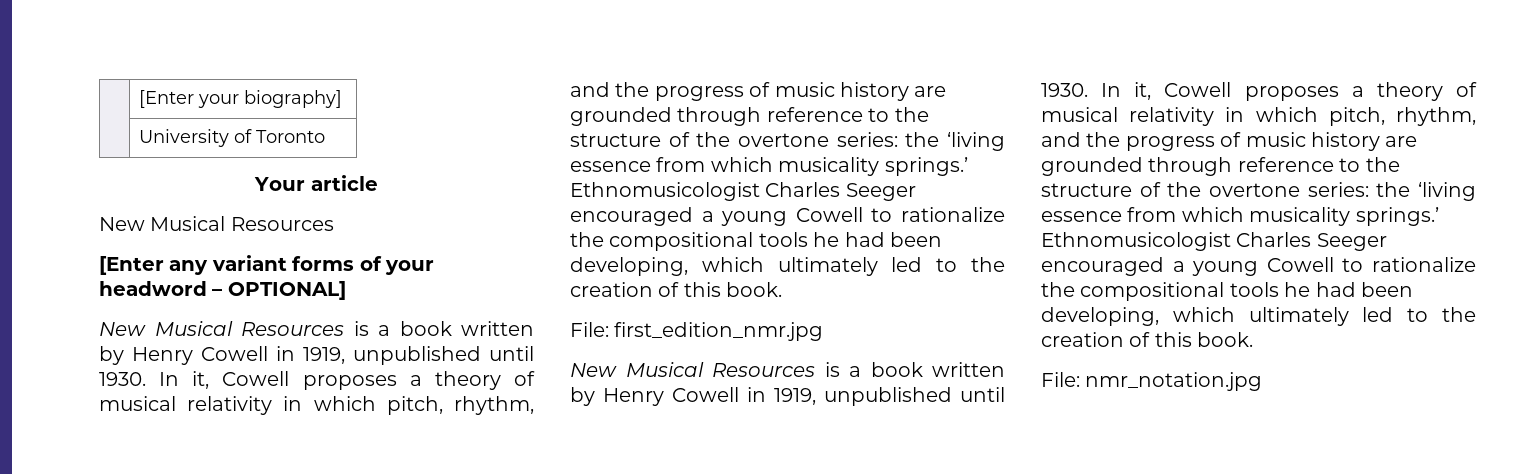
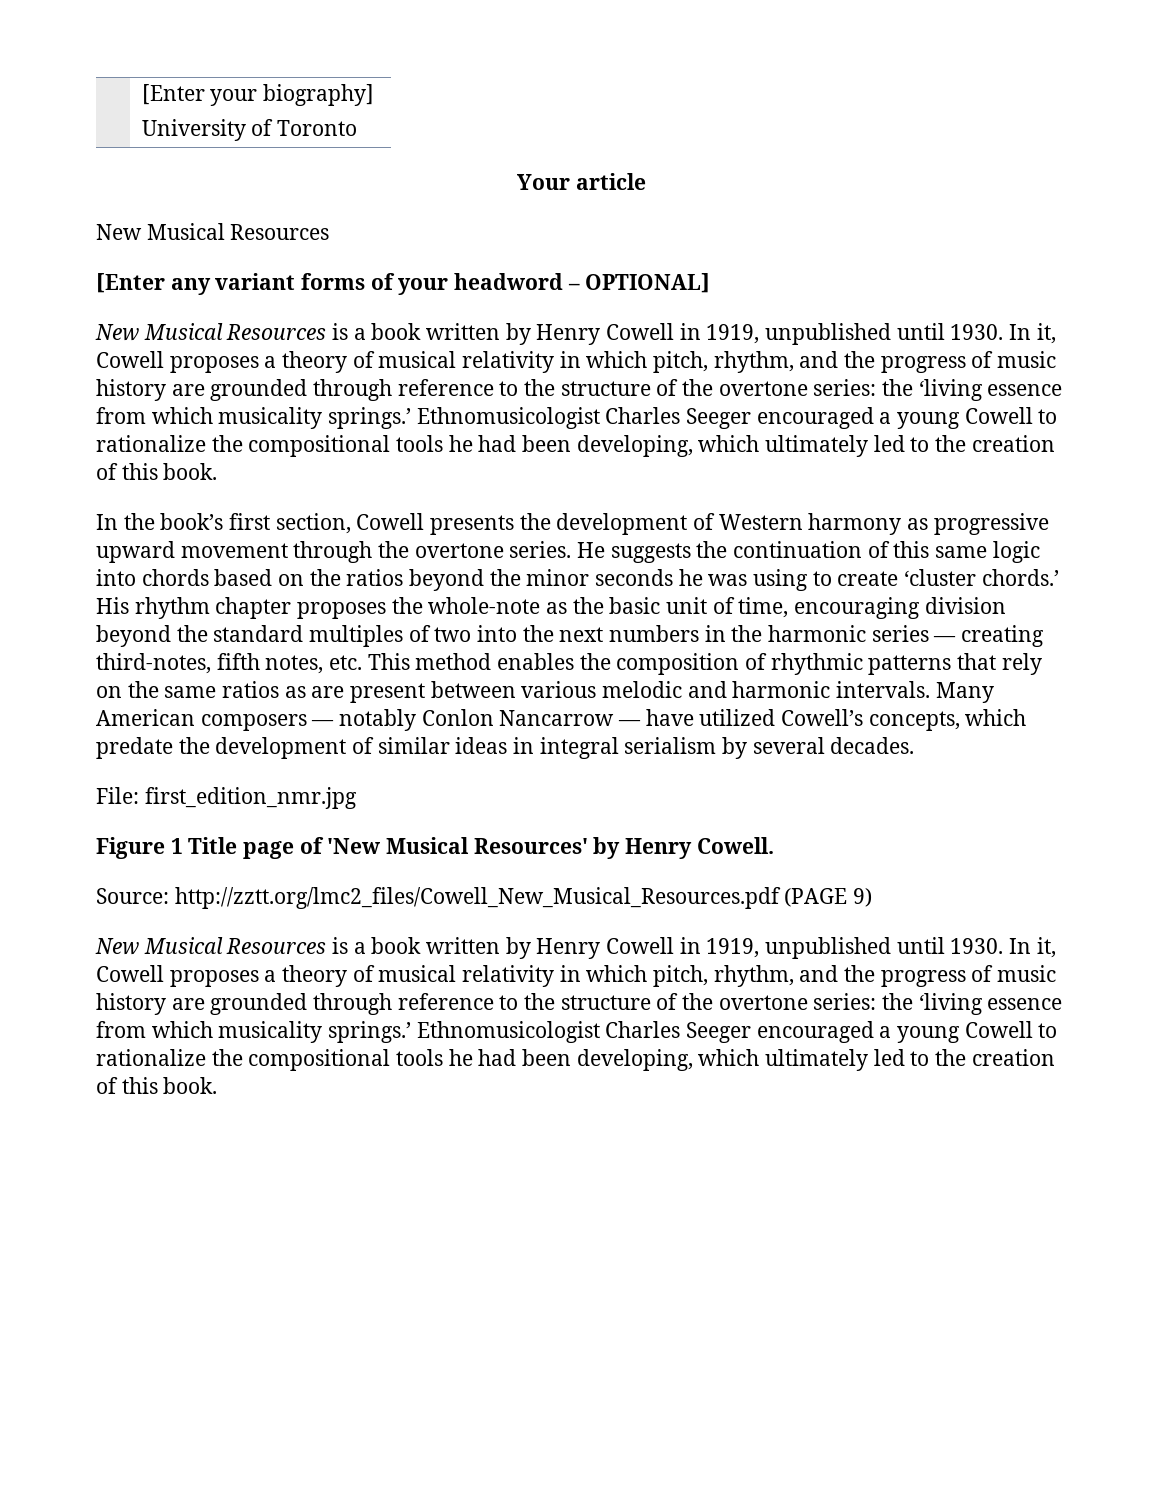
[570,322,824,341] File: first_edition_nmr.jpg -> [96,513,1049,535] [96,541,1040,563] [96,569,1059,591] [96,597,1006,619] [96,625,1045,647] [96,653,1042,675] [96,681,994,703] [96,709,1027,731] [96,737,915,759] [96,787,357,809] [96,837,774,859] [96,887,873,909] In the book’s first section, Cowell presents the development of Western harmony as progressive upward movement through the overtone series. He suggests the continuation of this same logic into chords based on the ratios beyond the minor seconds he was using to create ‘cluster chords.’ His rhythm chapter proposes the whole-note as the basic unit of time, encouraging division beyond the standard multiples of two into the next numbers in the harmonic series — creating third-notes, fifth notes, etc. This method enables the composition of rhythmic patterns that rely on the same ratios as are present between various melodic and harmonic intervals. Many American composers — notably Conlon Nancarrow — have utilized Cowell’s concepts, which predate the development of similar ideas in integral serialism by several decades. // File: first_edition_nmr.jpg // Figure 1 Title page of 'New Musical Resources' by Henry Cowell. // Source: http://zztt.org/lmc2_files/Cowell_New_Musical_Resources.pdf (PAGE 9)
[1041,372,1263,391] // File: nmr_notation.jpg -> (218, 1085) none

